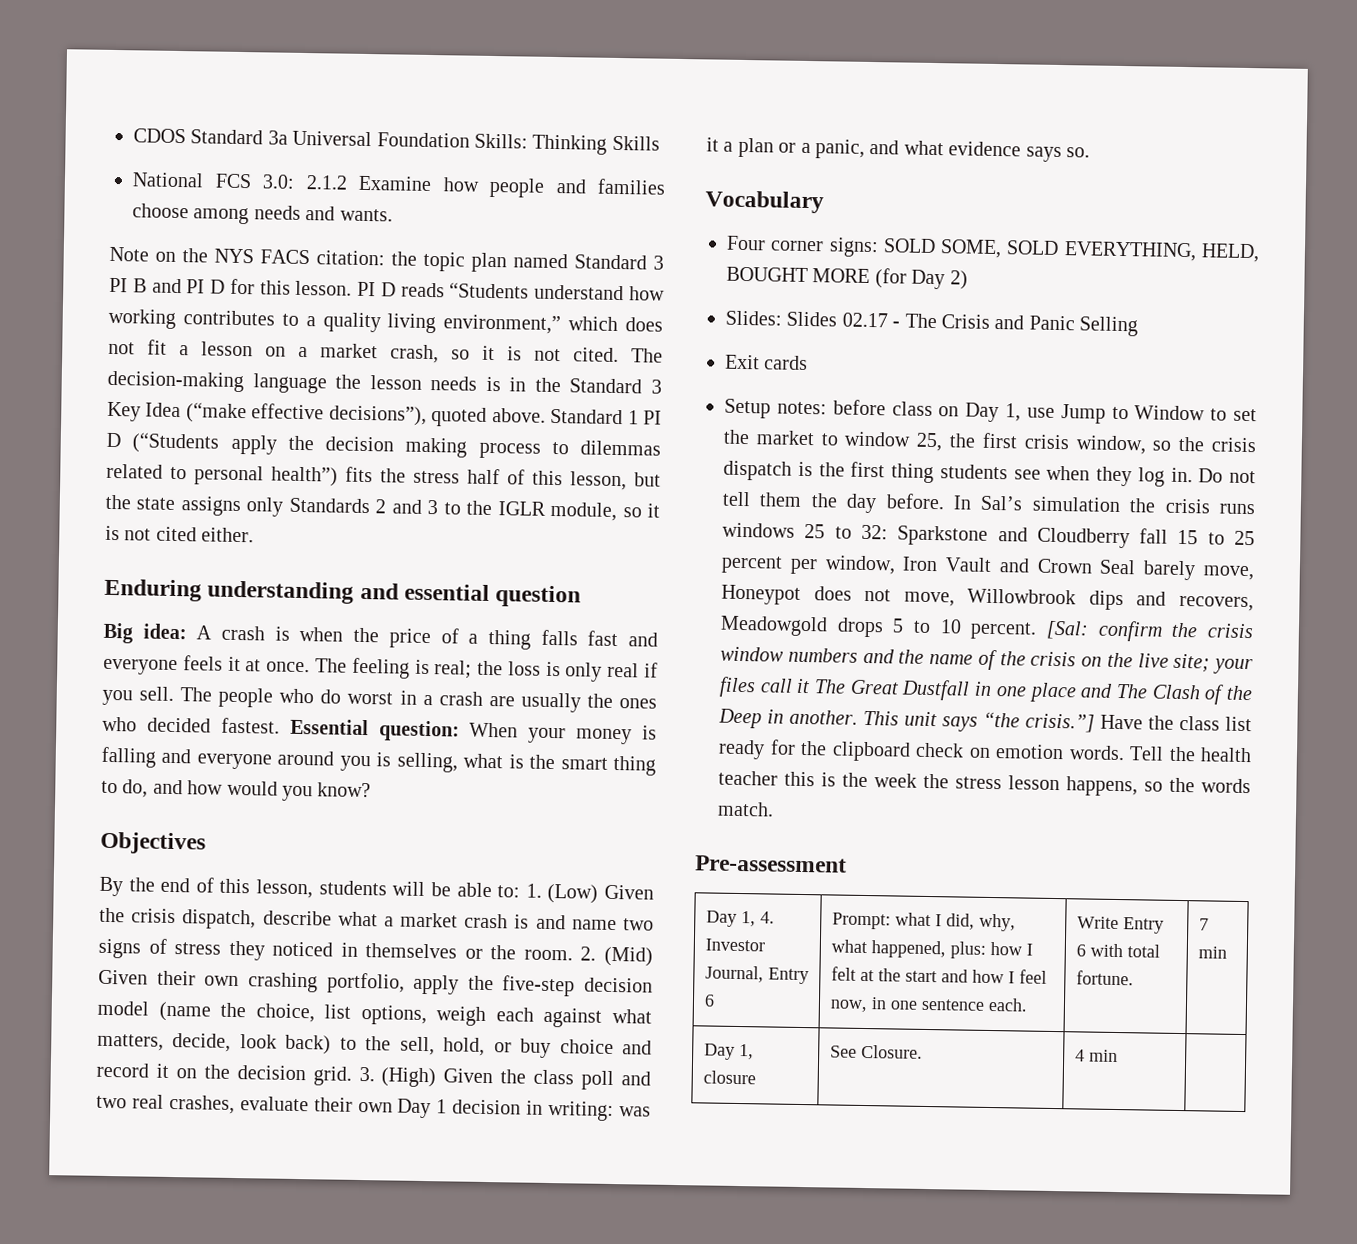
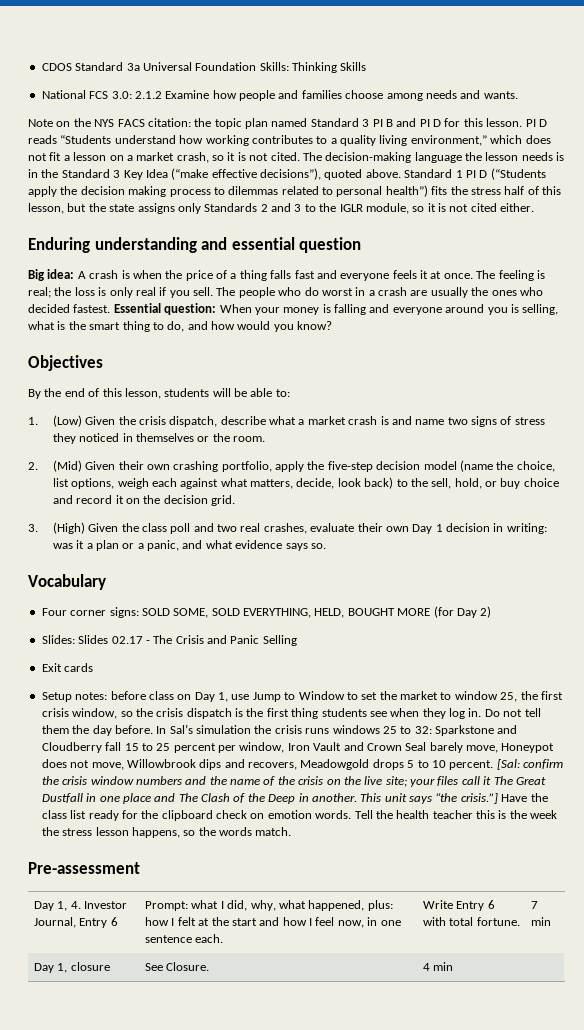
(521, 891) none -> (290, 393) //
(573, 955) none -> (266, 439) //
(352, 1076) none -> (236, 500) //

